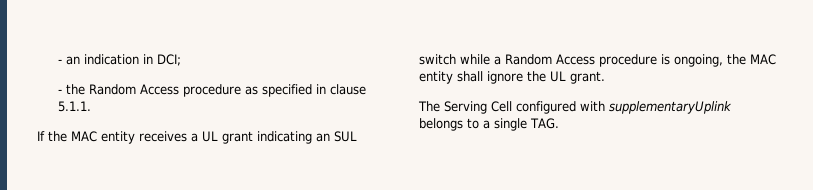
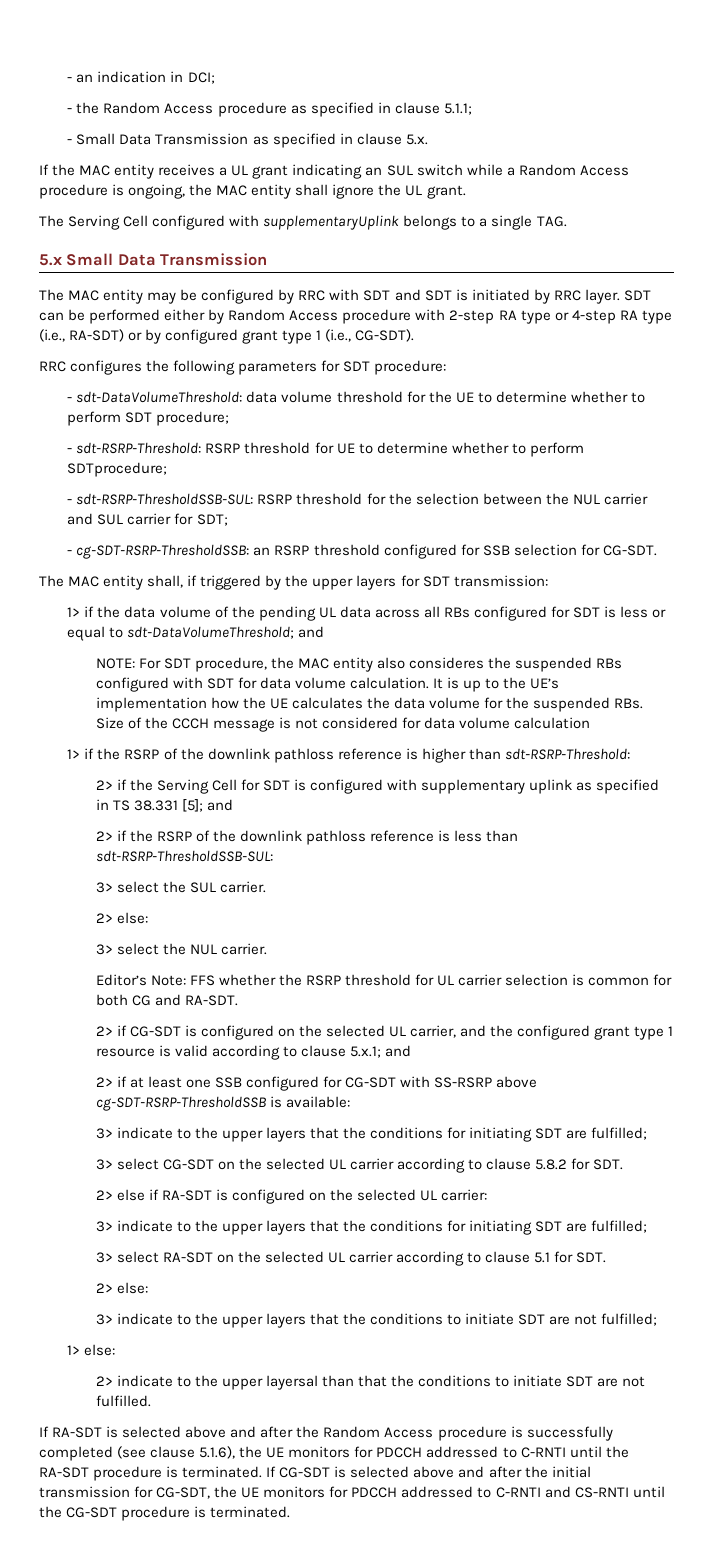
[57,101,91,112] 5.1.1. -> [443,103,472,115] [67,133,428,148] 5.1.1; // - Small Data Transmission as specified in clause 5.x.
(559, 123) none -> [39,253,268,266] [39,289,651,304] [39,309,672,324] [39,329,415,344] [39,360,447,375] [67,391,645,403] [67,411,230,426] [67,442,584,457] [67,462,168,477] [67,493,648,505] [67,513,228,526] [67,544,657,559] [39,575,548,590] [67,606,667,621] [67,626,325,641] [95,657,623,672] [95,677,560,692] [95,697,644,712] [95,717,591,732] [67,748,630,763] [95,779,660,794] [95,799,233,812] [95,830,519,845] [95,850,273,862] [95,881,266,893] [95,912,148,924] [95,943,267,955] [95,974,673,986] [95,994,238,1006] [95,1025,674,1040] [95,1045,412,1060] [95,1076,538,1091] [95,1096,350,1111] [95,1127,648,1142] [95,1158,624,1173] [95,1189,488,1204] [95,1220,648,1235] [95,1251,607,1266] [95,1282,148,1294] [95,1313,658,1328] [67,1344,116,1356] [95,1375,646,1390] [95,1395,151,1407] [39,1426,613,1441] [39,1446,629,1461] [39,1466,591,1481] [39,1486,665,1499] [39,1506,291,1521] // 5.x Small Data Transmission // The MAC entity may be configured by RRC with SDT and SDT is initiated by RRC layer. SDT can be performed either by Random Access procedure with 2-step RA type or 4-step RA type (i.e., RA-SDT) or by configured grant type 1 (i.e., CG-SDT). // RRC configures the following parameters for SDT procedure: // - sdt-DataVolumeThreshold: data volume threshold for the UE to determine whether to perform SDT procedure; // - sdt-RSRP-Threshold: RSRP threshold for UE to determine whether to perform SDTprocedure; // - sdt-RSRP-ThresholdSSB-SUL: RSRP threshold for the selection between the NUL carrier and SUL carrier for SDT; // - cg-SDT-RSRP-ThresholdSSB: an RSRP threshold configured for SSB selection for CG-SDT. // The MAC entity shall, if triggered by the upper layers for SDT transmission: // 1> if the data volume of the pending UL data across all RBs configured for SDT is less or equal to sdt-DataVolumeThreshold; and // NOTE: For SDT procedure, the MAC entity also consideres the suspended RBs configured with SDT for data volume calculation. It is up to the UE’s implementation how the UE calculates the data volume for the suspended RBs. Size of the CCCH message is not considered for data volume calculation // 1> if the RSRP of the downlink pathloss reference is higher than sdt-RSRP-Threshold: // 2> if the Serving Cell for SDT is configured with supplementary uplink as specified in TS 38.331 [5]; and // 2> if the RSRP of the downlink pathloss reference is less than sdt-RSRP-ThresholdSSB-SUL: // 3> select the SUL carrier. // 2> else: // 3> select the NUL carrier. // Editor’s Note: FFS whether the RSRP threshold for UL carrier selection is common for both CG and RA-SDT. // 2> if CG-SDT is configured on the selected UL carrier, and the configured grant type 1 resource is valid according to clause 5.x.1; and // 2> if at least one SSB configured for CG-SDT with SS-RSRP above cg-SDT-RSRP-ThresholdSSB is available: // 3> indicate to the upper layers that the conditions for initiating SDT are fulfilled; // 3> select CG-SDT on the selected UL carrier according to clause 5.8.2 for SDT. // 2> else if RA-SDT is configured on the selected UL carrier: // 3> indicate to the upper layers that the conditions for initiating SDT are fulfilled; // 3> select RA-SDT on the selected UL carrier according to clause 5.1 for SDT. // 2> else: // 3> indicate to the upper layers that the conditions to initiate SDT are not fulfilled; // 1> else: // 2> indicate to the upper layersal than that the conditions to initiate SDT are not fulfilled. // If RA-SDT is selected above and after the Random Access procedure is successfully completed (see clause 5.1.6), the UE monitors for PDCCH addressed to C-RNTI until the RA-SDT procedure is terminated. If CG-SDT is selected above and after the initial transmission for CG-SDT, the UE monitors for PDCCH addressed to C-RNTI and CS-RNTI until the CG-SDT procedure is terminated.

